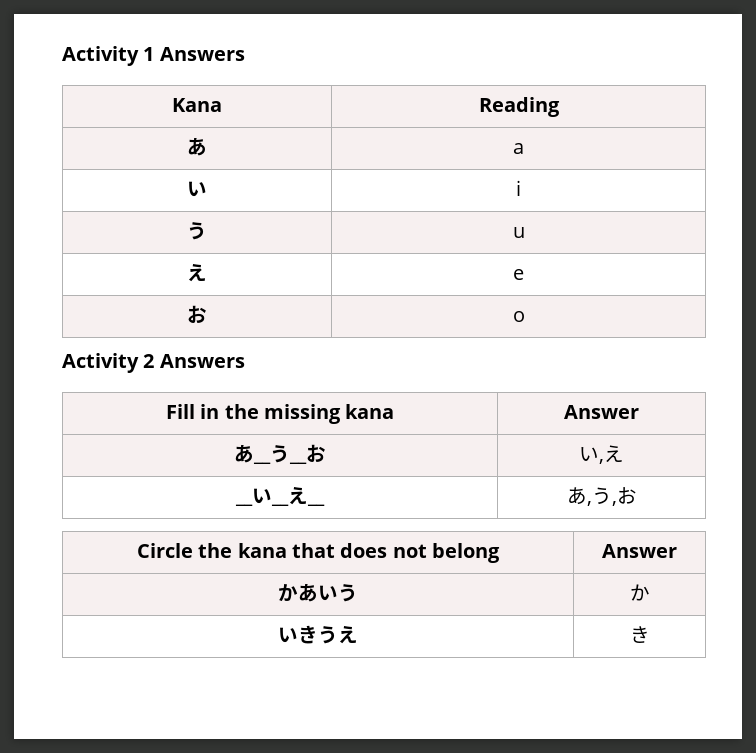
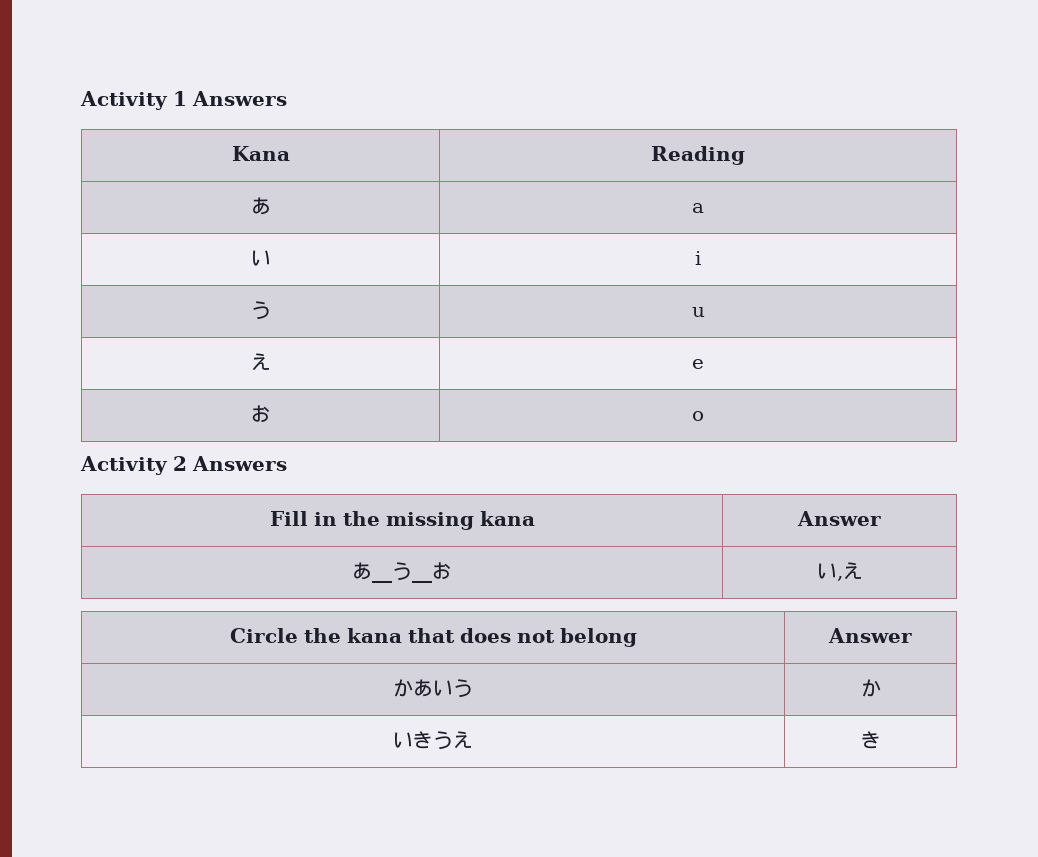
[235,486,325,506] [566,487,637,506] // __い__え__ | あ,う,お -> (863, 571) none

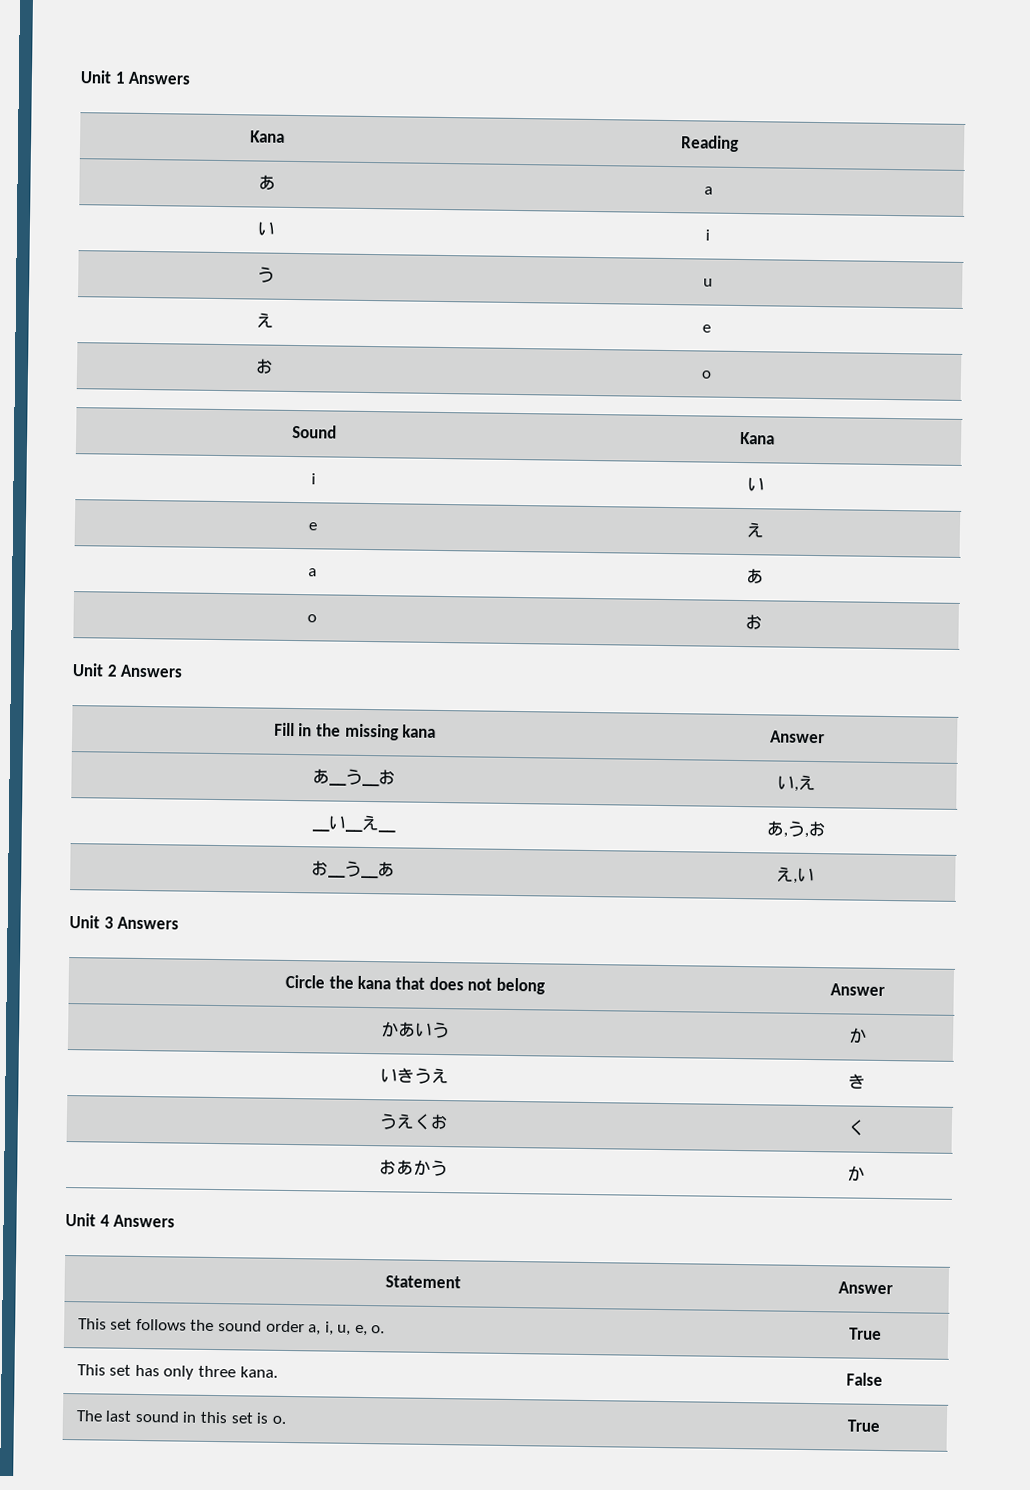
[80,91,168,110] Activity -> [80,70,112,84] Unit
[80,456,168,475] // Activity -> [292,424,337,439] [739,431,775,445] [311,473,316,485] [747,477,765,492] [308,522,317,531] [746,522,765,538] [308,568,317,577] [746,568,764,585] [306,614,317,623] [745,614,763,630] [72,663,104,677] // Sound | Kana // i | い // e | え // a | あ // o | お // Unit
(863, 571) none -> [311,814,396,833] [765,820,827,838] [311,860,395,879] [776,866,815,884] [69,915,180,930] // __い__え__ | あ,う,お // お__う__あ | え,い // Unit 3 Answers
(881, 740) none -> [378,1113,449,1130] [846,1119,865,1136] [378,1159,448,1177] [846,1165,865,1182] [65,1213,176,1228] [385,1275,461,1289] [837,1281,893,1295] [77,1318,386,1337] [848,1327,882,1340] [76,1364,278,1380] [845,1372,883,1386] [75,1410,286,1424] [846,1419,880,1432] // うえくお | く // おあかう | か // Unit 4 Answers // Statement | Answer // This set follows the sound order a, i, u, e, o. | True // This set has only three kana. | False // The last sound in this set is o. | True

